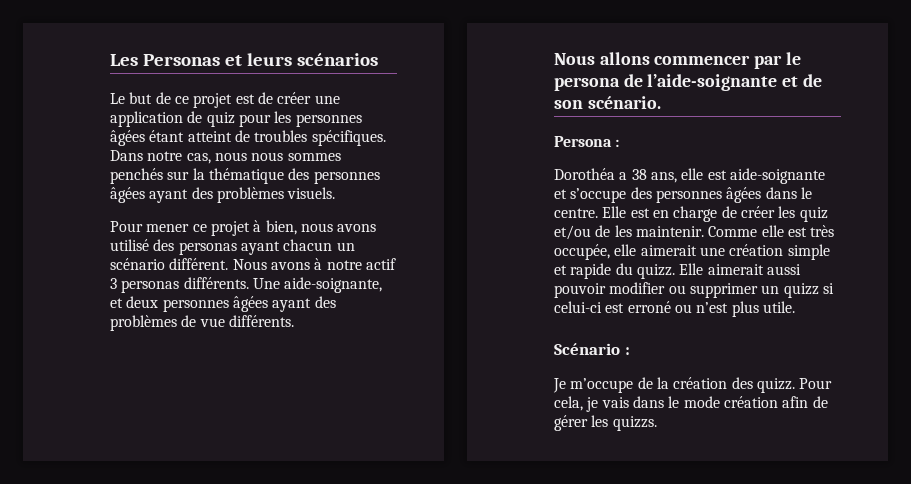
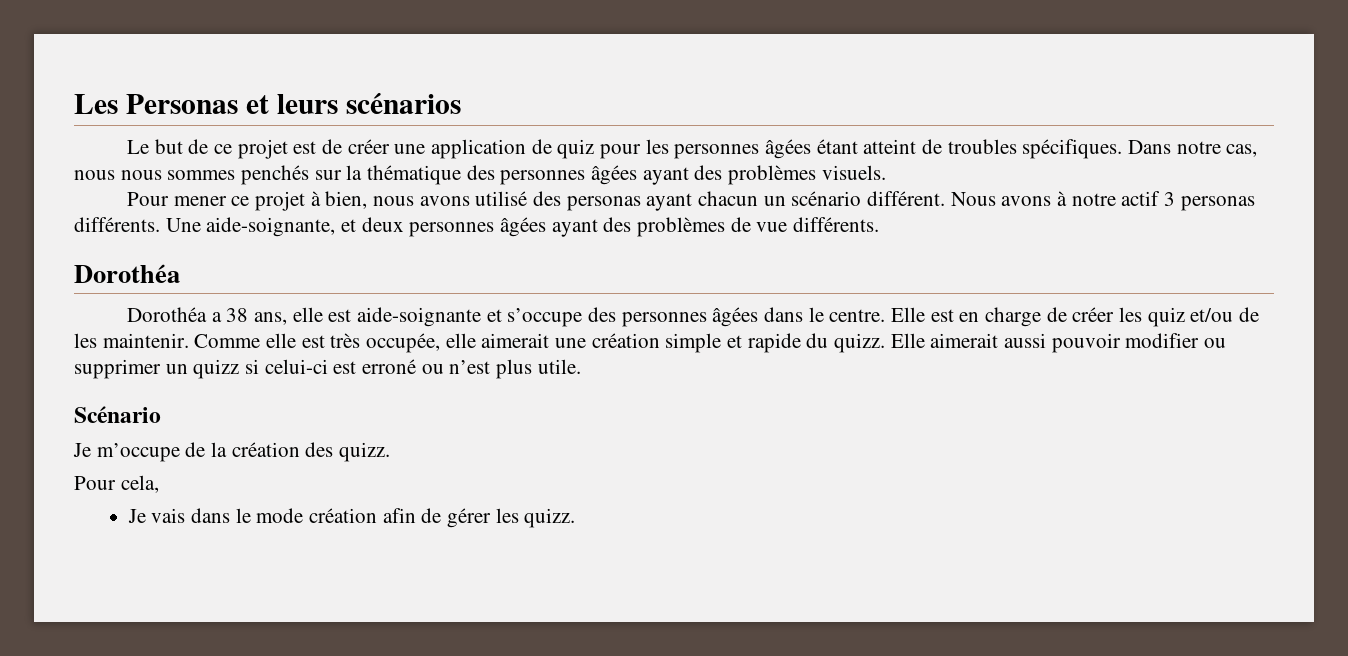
[554,52,801,69] [554,74,822,91] [554,96,661,109] [554,136,620,147] Nous allons commencer par le persona de l’aide-soignante et de son scénario. // Persona : -> [74,264,180,283] Dorothéa
[624,347,630,355] : -> (161, 414) none
(795, 385) none -> (391, 452) //
[586,397,599,412] je -> [127,509,146,523] // Je
[612,416,657,431] quizzs. -> [524,508,576,528] quizz.

